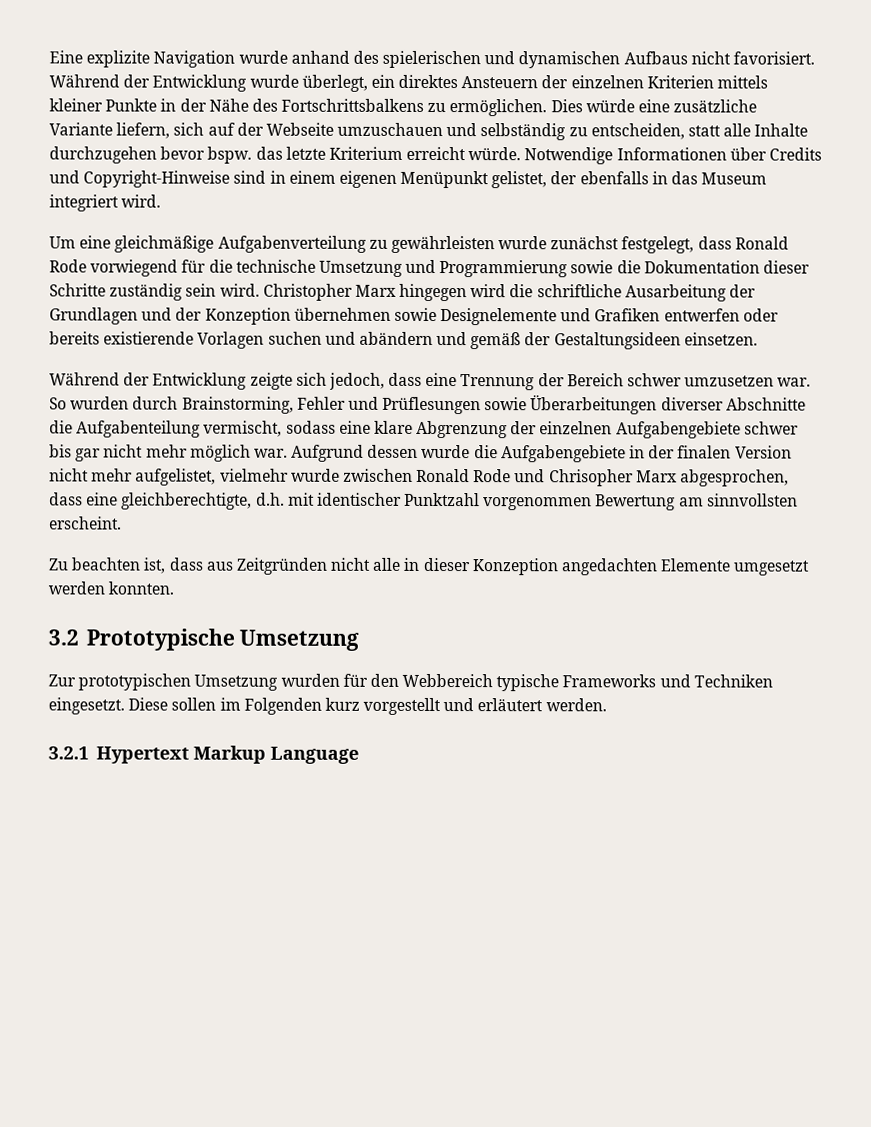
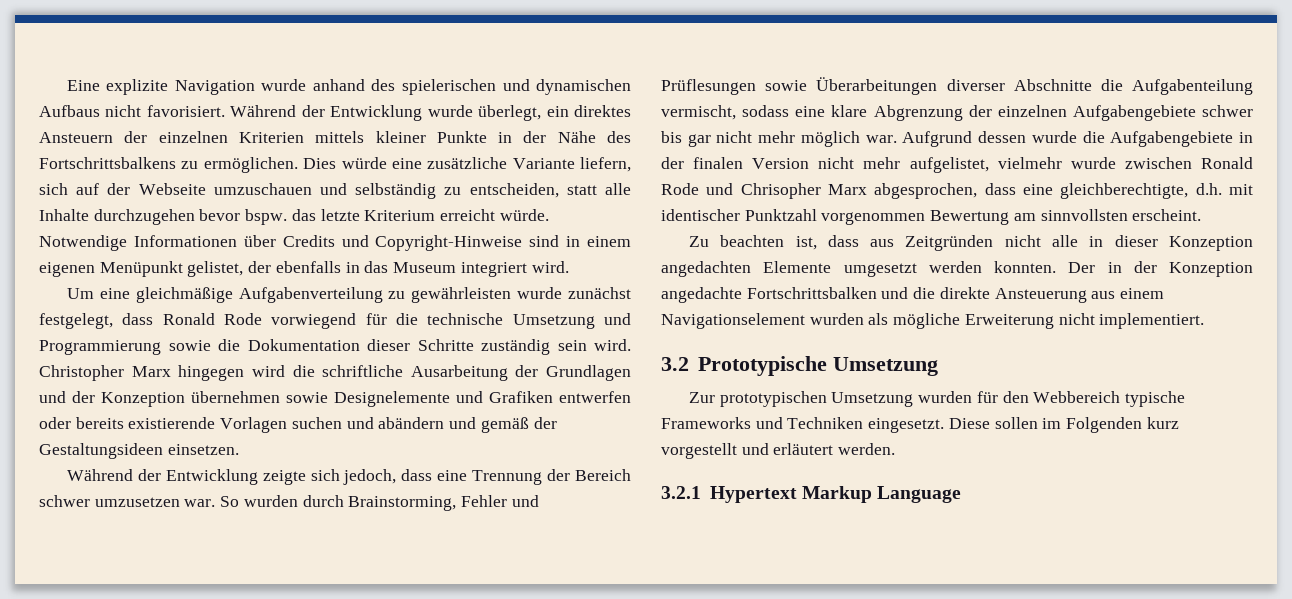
(175, 588) none -> [1068,261,1253,277] [661,287,1165,303] [661,313,1205,329] Der in der Konzeption angedachte Fortschrittsbalken und die direkte Ansteuerung aus einem Navigationselement wurden als mögliche Erweiterung nicht implementiert.

